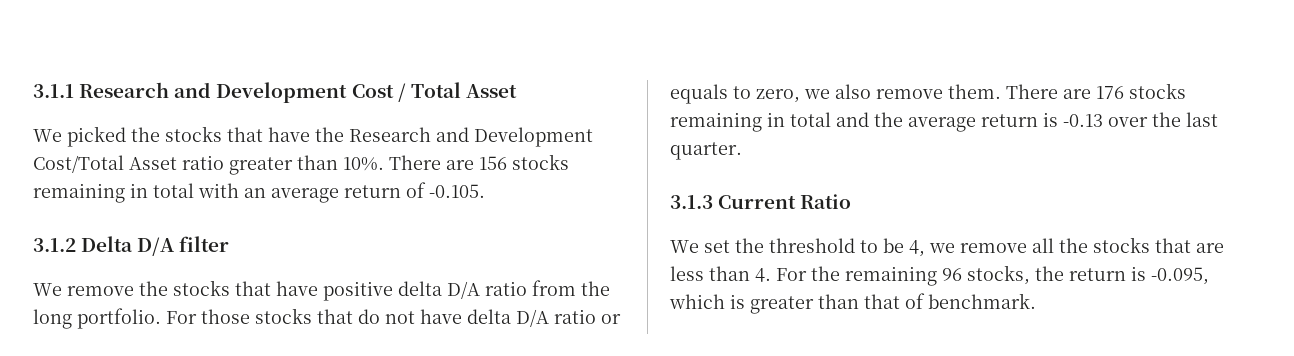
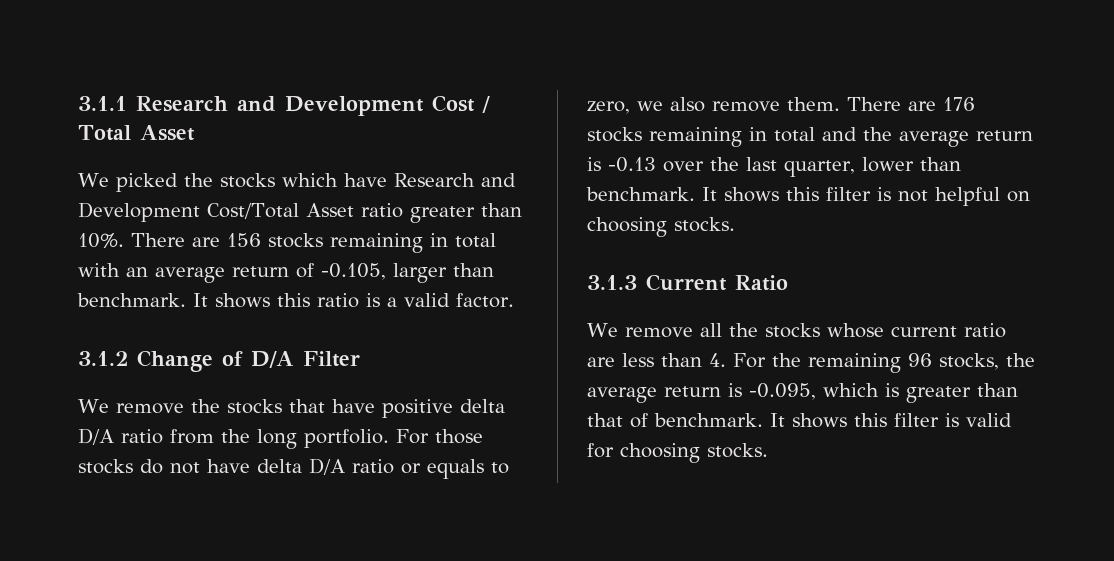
[227,127,344,142] that have the -> [281,173,387,187] which have
[429,184,485,198] [33,236,230,256] -0.105. // 3.1.2 Delta D/A filter -> [321,263,494,283] [77,293,514,308] [78,350,360,372] -0.105, larger than benchmark. It shows this ratio is a valid factor. // 3.1.2 Change of D/A Filter
[317,309,353,324] that -> (133, 466) none
[670,142,742,160] [670,194,852,209] [670,238,955,257] quarter. // 3.1.3 Current Ratio // We set the threshold to be 4, we -> [784,157,961,177] [586,187,1030,206] [587,217,735,237] [587,274,788,291] [587,323,618,337] quarter, lower than benchmark. It shows this filter is not helpful on choosing stocks. // 3.1.3 Current Ratio // We
[1155,238,1191,253] that -> [826,323,1006,338] whose current ratio
(1064, 273) none -> [587,387,657,403] average
(1036, 301) none -> [770,413,1012,428] [587,443,768,463] It shows this filter is valid for choosing stocks.

